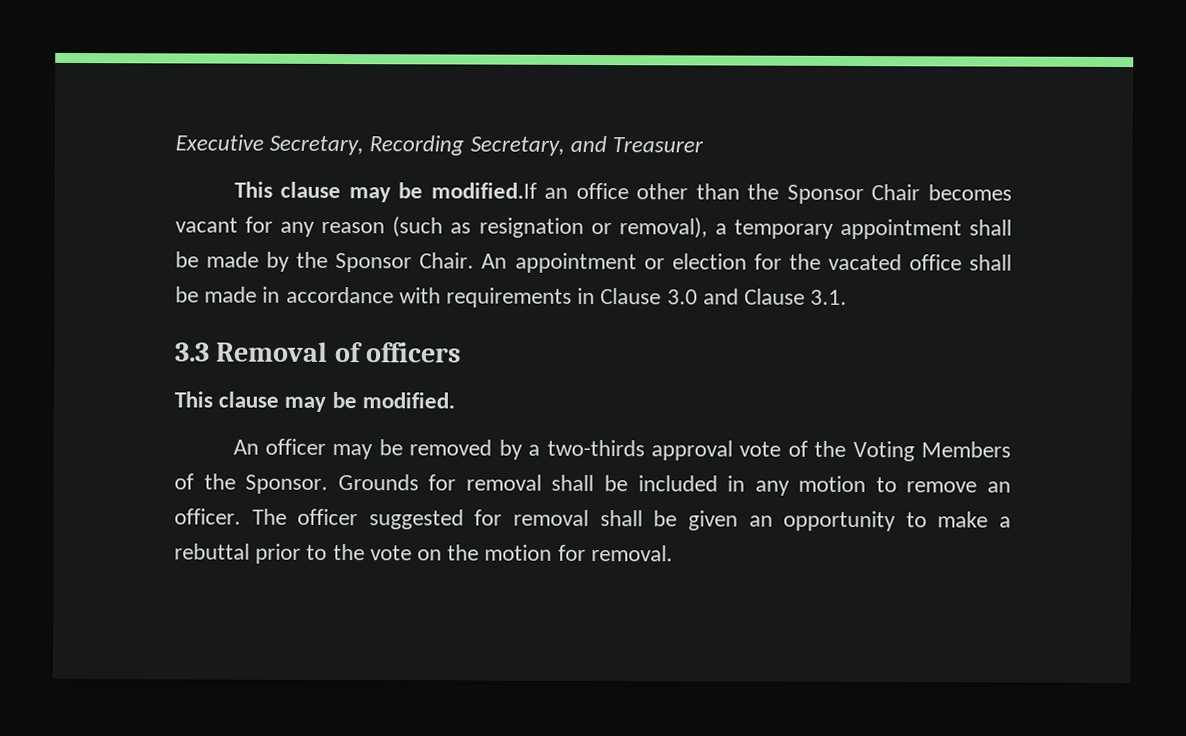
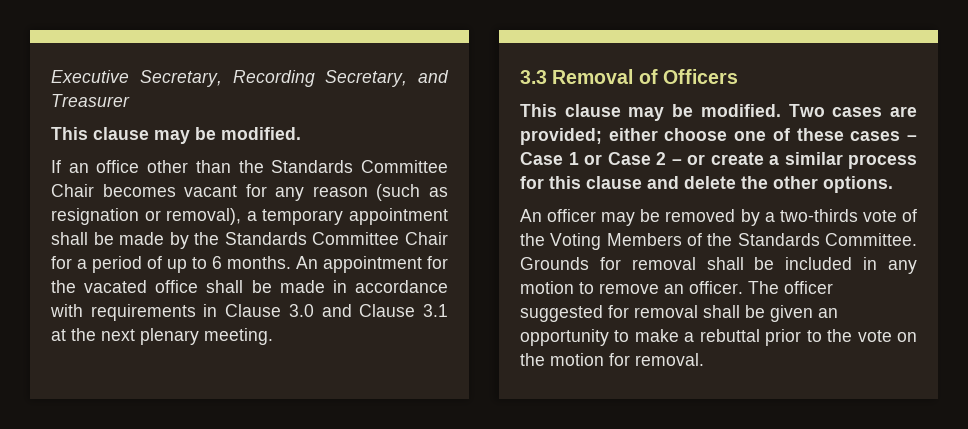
[430,182,537,199] modified.If -> [221,127,301,140] [51,160,61,173] modified. // If
[786,184,864,205] Sponsor -> [271,160,449,173] Standards Committee
[335,252,747,274] Sponsor Chair. An appointment or election -> [224,232,448,245] [51,256,422,273] Standards Committee Chair for a period of up to 6 months. An appointment
[810,289,848,305] 3.1. -> [423,304,449,317] [51,328,273,345] 3.1 at the next plenary meeting.
[366,342,462,363] [174,391,455,412] officers // This clause may be modified. -> [662,69,738,84] [520,104,917,121] [520,128,917,145] [520,152,917,169] [520,176,893,193] Officers // This clause may be modified. Two cases are provided; either choose one of these cases – Case 1 or Case 2 – or create a similar process for this clause and delete the other options.
[650,440,733,461] approval -> (858, 215) none
[245,474,329,494] Sponsor. -> [737,233,917,246] Standards Committee.

